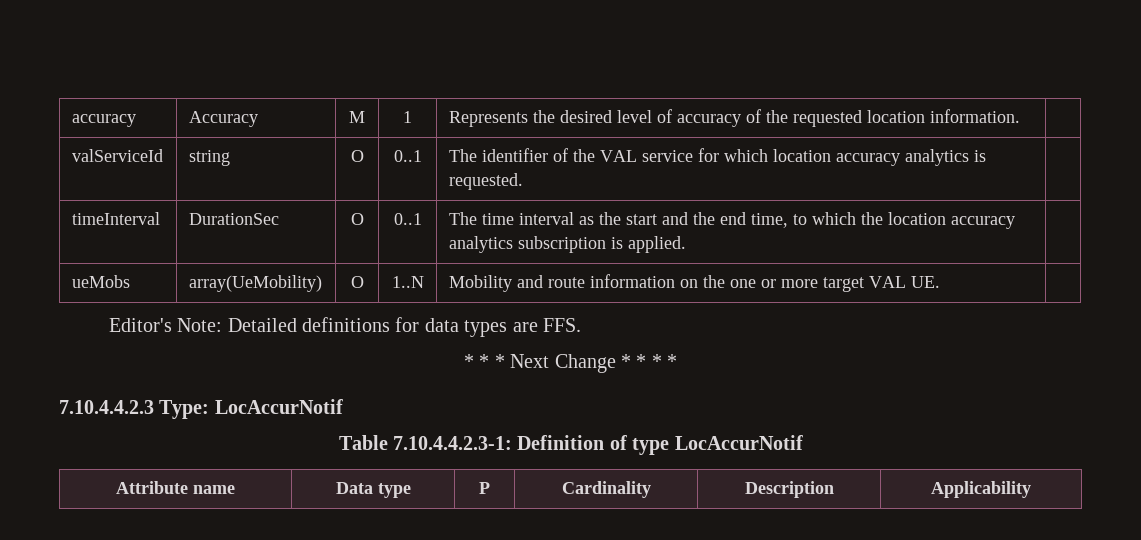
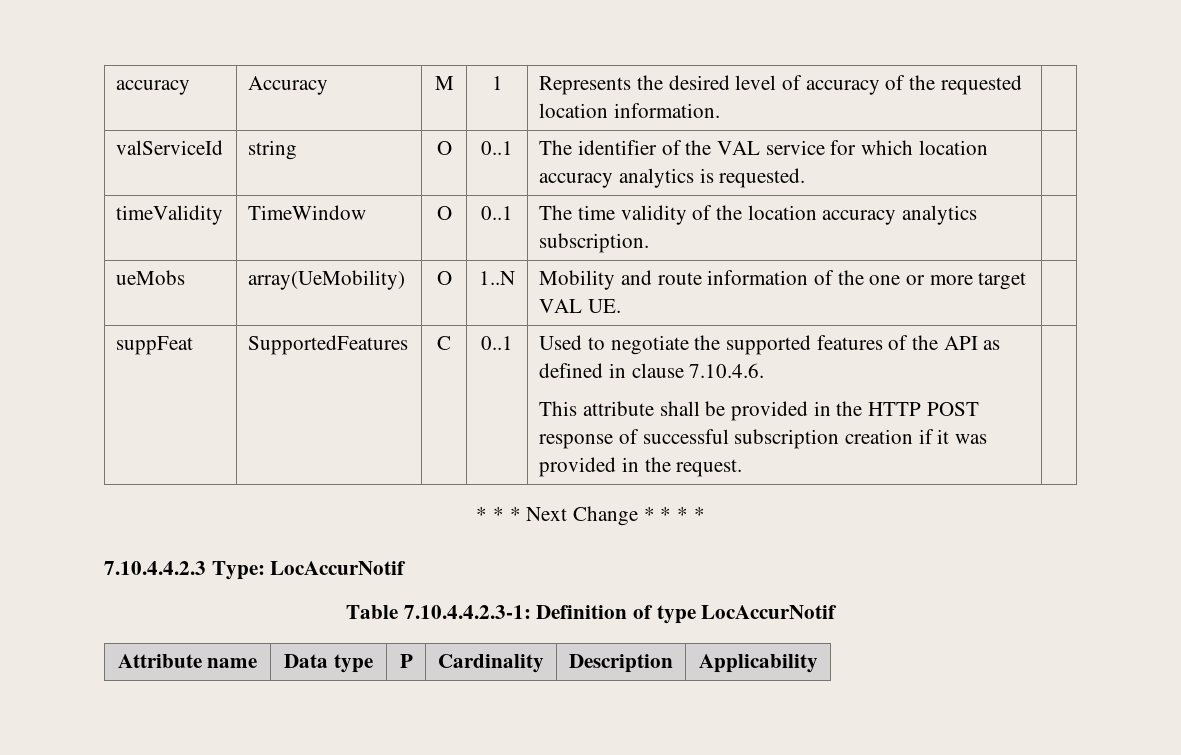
[71,212,160,225] [188,213,279,225] timeInterval | DurationSec -> [116,205,224,225] [248,205,367,220] timeValidity | TimeWindow
[518,212,856,228] interval as the start and the end time, to which -> [620,205,713,225] validity of
[517,236,686,253] subscription is applied. -> [539,233,650,253] subscription.
[679,279,698,288] on -> [813,270,834,285] of
[108,317,581,337] // Editor's Note: Detailed definitions for data types are FFS. -> [116,336,194,355] [248,335,409,355] [437,336,451,350] [481,336,513,350] [539,335,1001,355] [539,363,765,378] [539,401,979,421] [539,429,987,449] [539,457,743,477] // suppFeat | SupportedFeatures | C | 0..1 | Used to negotiate the supported features of the API as defined in clause 7.10.4.6. // This attribute shall be provided in the HTTP POST response of successful subscription creation if it was provided in the request. |

